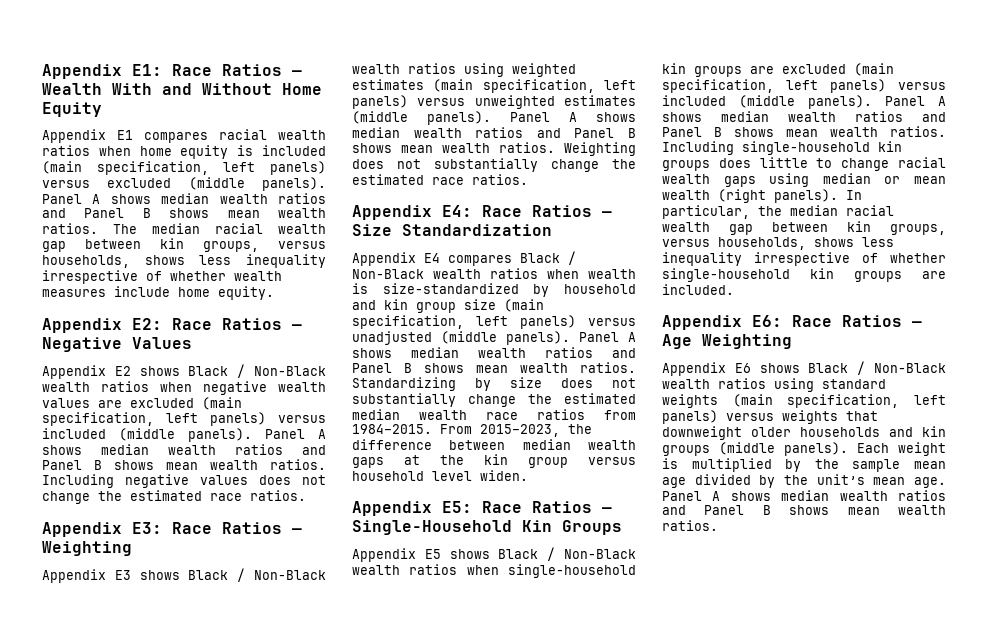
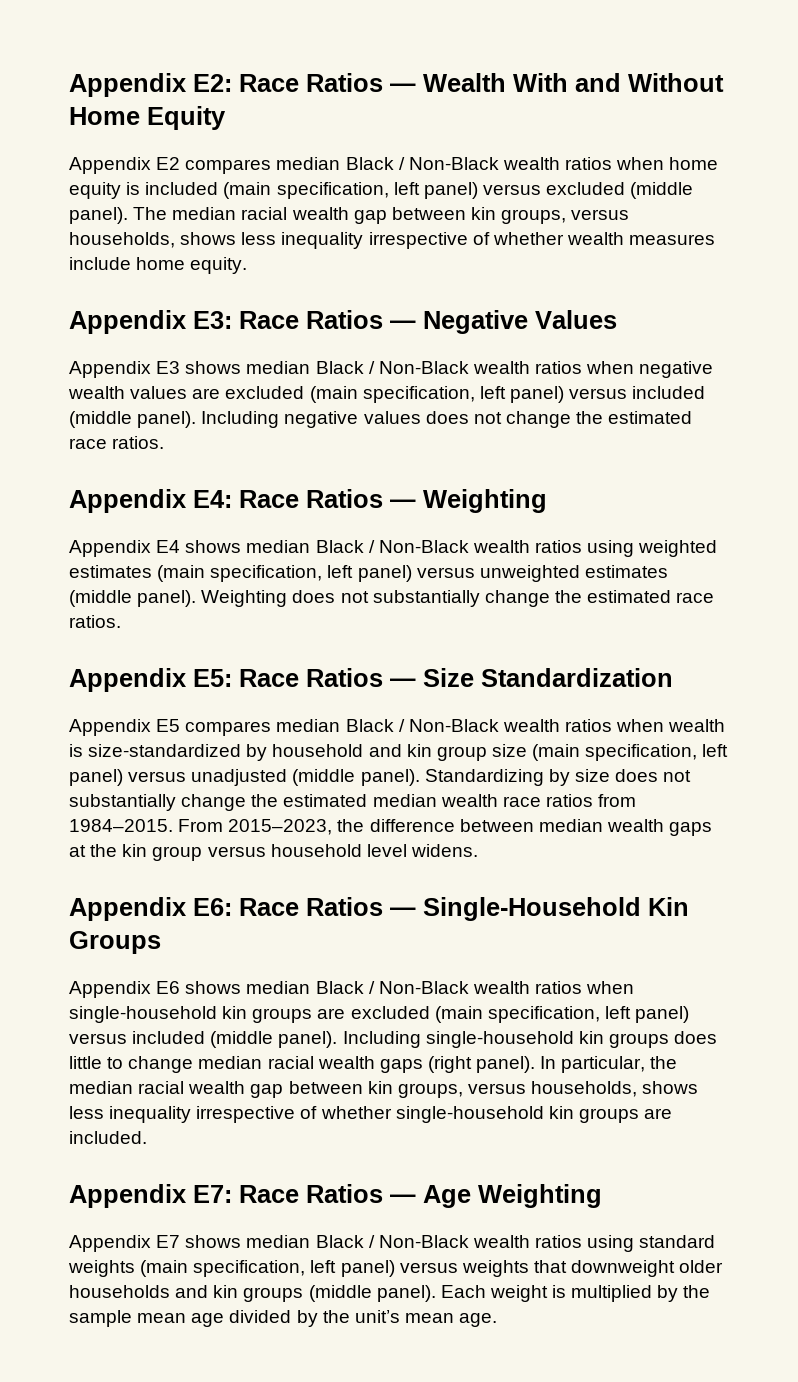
[42,64,162,79] Appendix E1: -> [69,73,232,97] Appendix E2:
[117,129,267,143] E1 compares racial -> [156,157,499,174] E2 compares median Black / Non-Black
[270,161,326,175] panels) -> [423,182,478,199] panel)
[262,177,326,191] [42,193,326,204] [42,208,326,218] [42,223,98,234] panels). Panel A shows median wealth ratios and Panel B shows mean wealth ratios. -> [69,207,128,224] panel).
[132,318,162,330] E2: -> [193,311,232,329] E3:
[114,366,180,376] E2 shows -> [156,361,311,374] E3 shows median
[210,412,326,426] [42,428,326,442] [42,444,326,455] [42,459,326,470] panels) versus included (middle panels). Panel A shows median wealth ratios and Panel B shows mean wealth ratios. -> [509,386,706,403] [69,411,197,428] panel) versus included (middle panel).
[132,522,162,534] E3: -> [193,490,232,508] E4:
[114,570,180,580] E3 shows -> [156,540,311,553] E4 shows median
[352,95,408,109] panels) -> [357,565,412,582] panel)
[427,111,636,125] [352,127,636,138] [352,142,555,153] panels). Panel A shows median wealth ratios and Panel B shows mean wealth ratios. -> [137,590,197,607] panel).
[442,205,472,217] E4: -> [193,669,232,687] E5:
[424,253,512,266] E4 compares -> [156,719,341,736] E5 compares median
[520,315,576,329] panels) -> [69,769,123,786] panel)
[506,331,636,345] [352,347,636,358] [352,362,636,373] panels). Panel A shows median wealth ratios and Panel B shows mean wealth ratios. -> [360,769,420,786] panel).
[480,470,528,481] [352,501,472,516] widen. // Appendix E5: -> [410,844,478,857] [69,897,232,921] widens. // Appendix E6:
[424,549,490,559] E5 shows -> [156,981,311,994] E6 shows median
[830,79,946,93] [662,95,946,109] [662,111,946,122] [662,126,946,137] panels) versus included (middle panels). Panel A shows median wealth ratios and Panel B shows mean wealth ratios. -> [635,1006,690,1023] [69,1031,338,1048] panel) versus included (middle panel).
(890, 164) none -> [198,1056,263,1069] median
[769,173,946,187] [662,189,838,203] using median or mean wealth (right panels). -> [427,1056,536,1073] (right panel).
[752,315,782,327] E6: -> [193,1185,232,1203] E7:
[734,363,800,373] E6 shows -> [156,1235,311,1248] E7 shows median
[662,410,718,424] panels) -> [340,1260,395,1277] panel)
[784,442,848,456] panels). -> [376,1285,436,1302] panel).
[662,490,946,501] [662,505,946,515] [662,520,718,531] Panel A shows median wealth ratios and Panel B shows mean wealth ratios. -> (498, 1320) none

